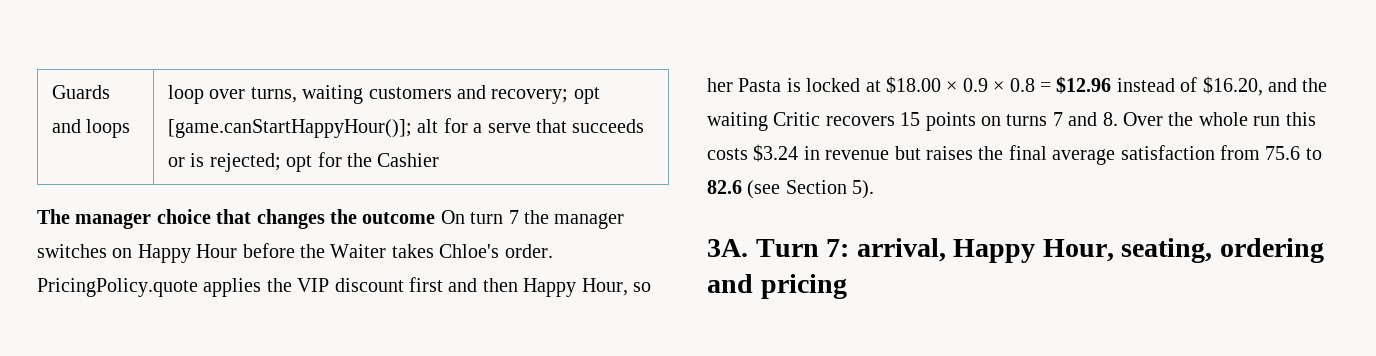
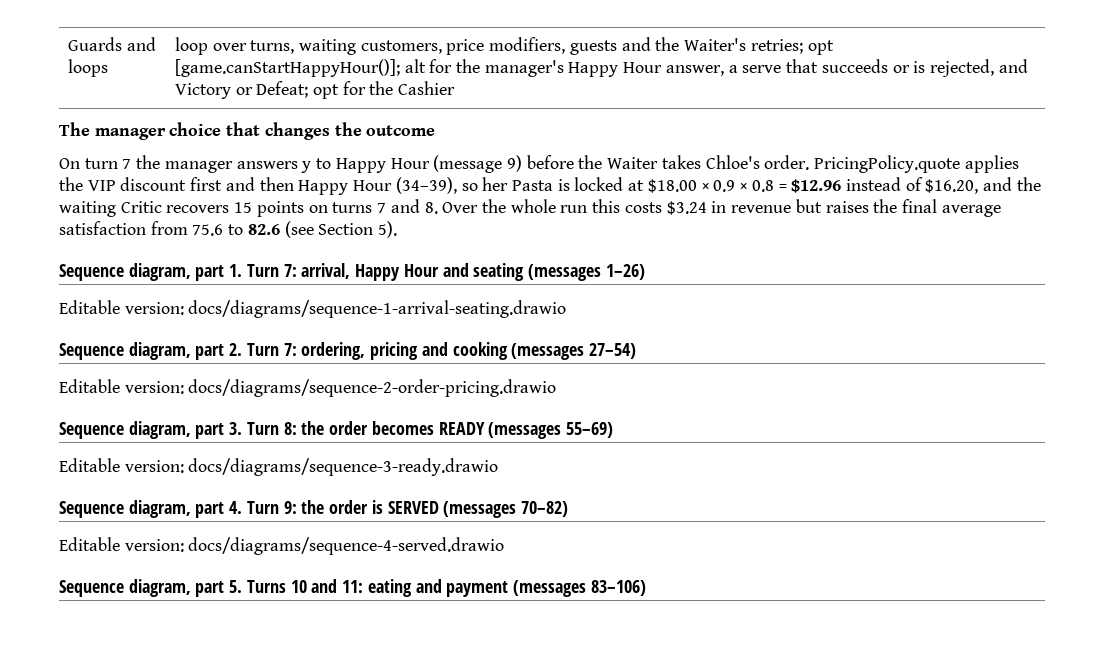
[368,85,600,104] [168,118,468,138] customers and recovery; opt [game.canStartHappyHour()]; alt for -> [360,37,834,55] [174,59,724,77] customers, price modifiers, guests and the Waiter's retries; opt [game.canStartHappyHour()]; alt for the manager's Happy Hour answer,
[209,153,281,172] rejected; -> [930,59,1028,77] [174,81,309,99] rejected, and Victory or Defeat;
(436, 218) none -> (436, 130) //
[37,244,238,263] switches on Happy Hour -> [236,155,522,173] answers y to Happy Hour (message 9)
[581,278,628,296] Hour, -> [353,177,457,194] Hour (34–39),
[707,238,1324,263] [707,274,847,299] 3A. Turn 7: arrival, Happy Hour, seating, ordering and pricing -> [59,263,645,281] [59,300,567,318] [59,342,636,360] [59,379,557,397] [59,421,613,439] [59,458,499,476] [59,500,568,518] [59,537,505,555] [59,579,646,597] Sequence diagram, part 1. Turn 7: arrival, Happy Hour and seating (messages 1–26) // Editable version: docs/diagrams/sequence-1-arrival-seating.drawio // Sequence diagram, part 2. Turn 7: ordering, pricing and cooking (messages 27–54) // Editable version: docs/diagrams/sequence-2-order-pricing.drawio // Sequence diagram, part 3. Turn 8: the order becomes READY (messages 55–69) // Editable version: docs/diagrams/sequence-3-ready.drawio // Sequence diagram, part 4. Turn 9: the order is SERVED (messages 70–82) // Editable version: docs/diagrams/sequence-4-served.drawio // Sequence diagram, part 5. Turns 10 and 11: eating and payment (messages 83–106)

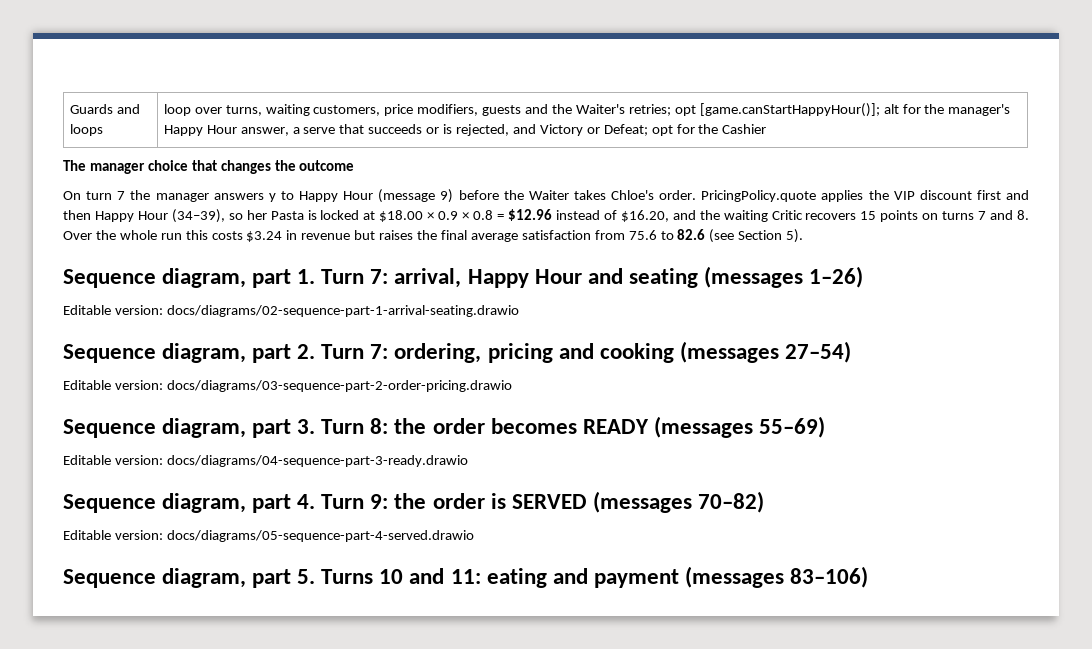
[188,300,567,318] docs/diagrams/sequence-1-arrival-seating.drawio -> [166,305,519,317] docs/diagrams/02-sequence-part-1-arrival-seating.drawio
[188,379,557,397] docs/diagrams/sequence-2-order-pricing.drawio -> [166,380,512,392] docs/diagrams/03-sequence-part-2-order-pricing.drawio
[188,458,499,476] docs/diagrams/sequence-3-ready.drawio -> [166,455,468,467] docs/diagrams/04-sequence-part-3-ready.drawio
[188,537,505,555] docs/diagrams/sequence-4-served.drawio -> [166,530,474,542] docs/diagrams/05-sequence-part-4-served.drawio

